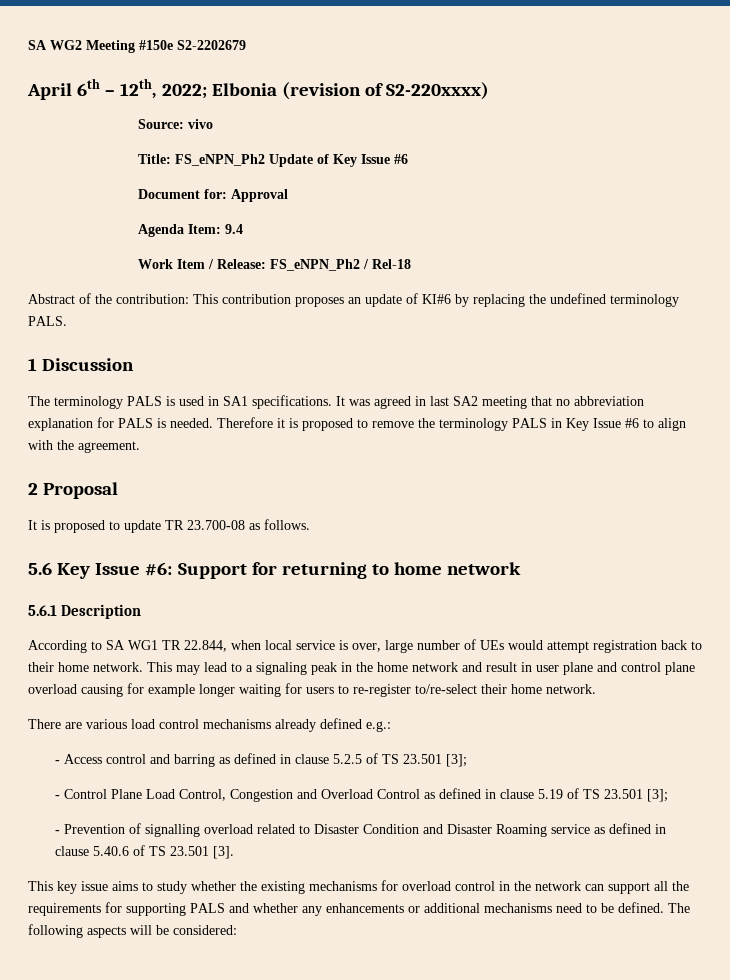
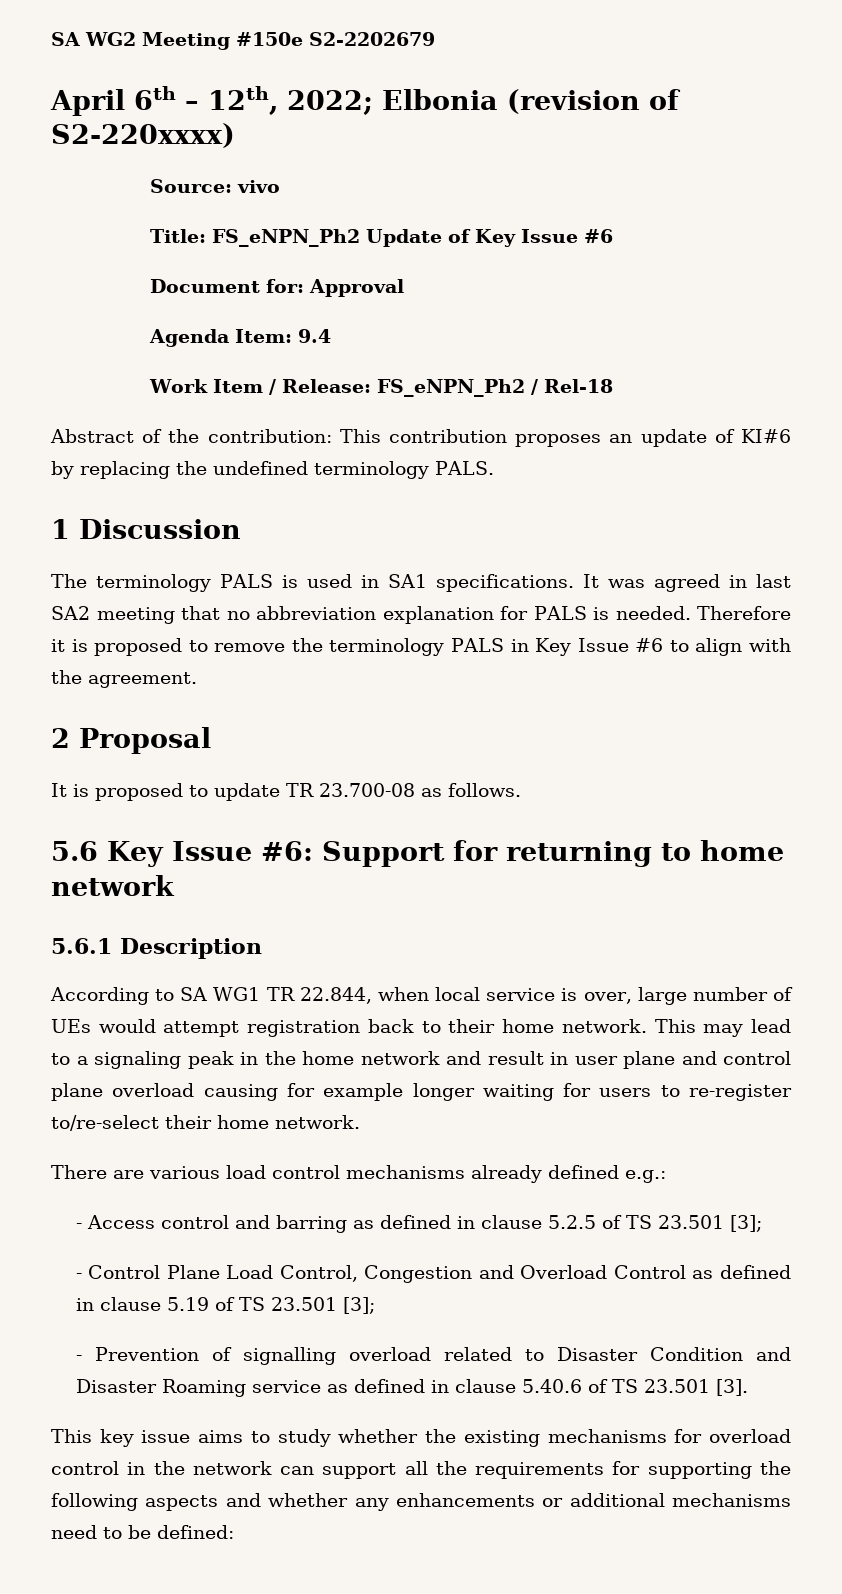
[190,903,225,913] PALS -> [759,1461,791,1475] [51,1493,219,1511] the following aspects
[618,902,690,913] [28,924,237,938] defined. The following aspects will be considered: -> [157,1525,234,1539] defined:

